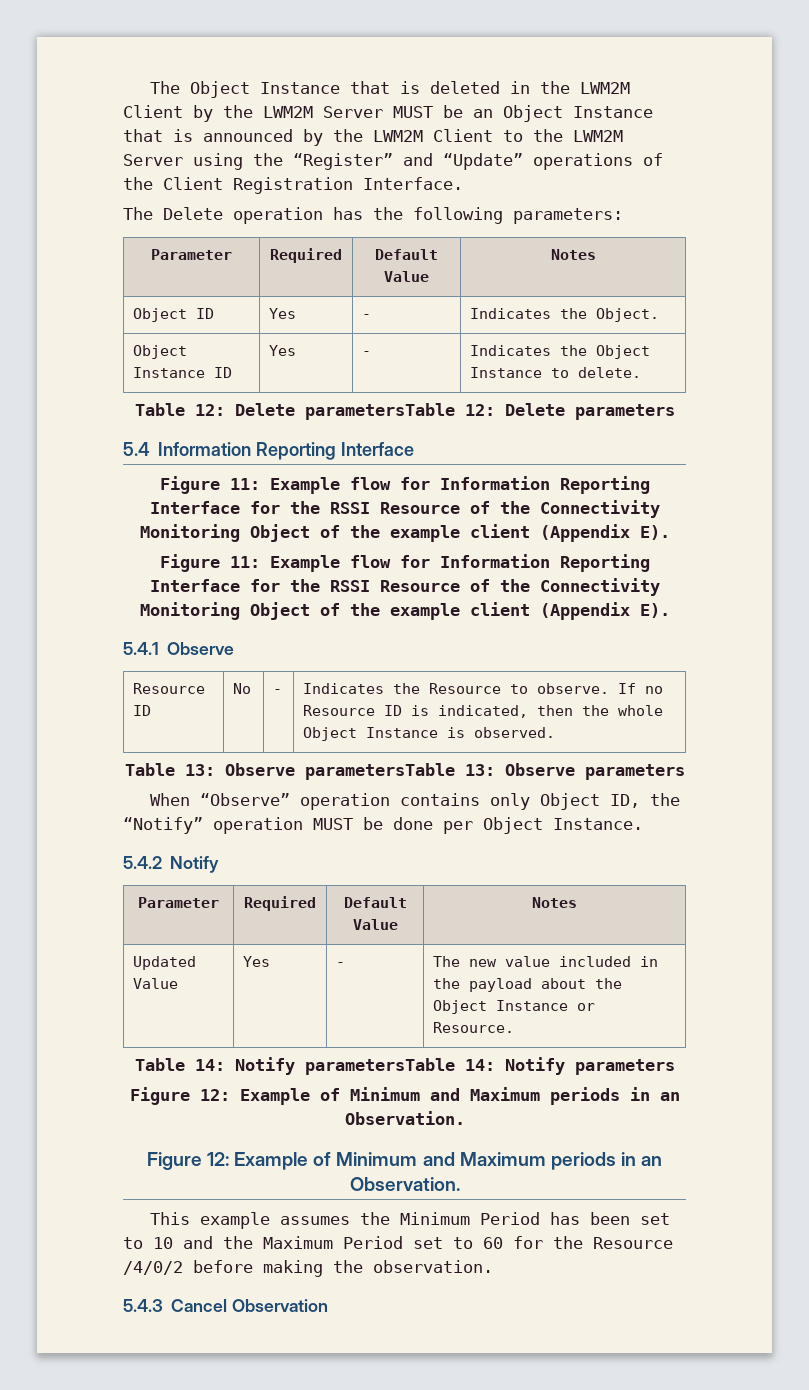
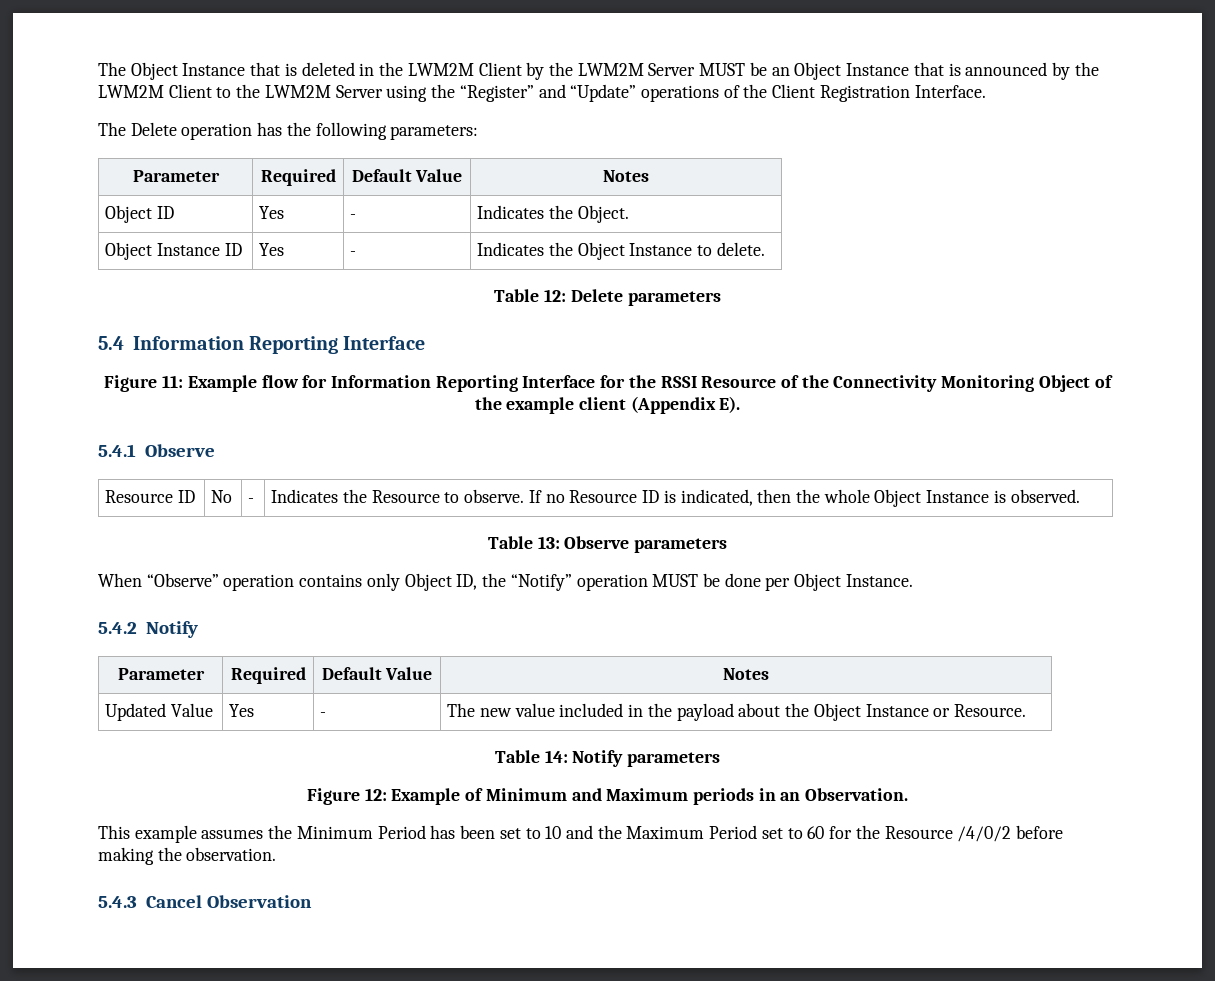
[304,403,565,420] parametersTable 12: Delete -> (623, 295) none
[159,554,650,572] [149,578,660,596] [139,602,670,620] // Figure 11: Example flow for Information Reporting Interface for the RSSI Resource of the Connectivity Monitoring Object of the example client (Appendix E). -> (741, 404) none
[304,763,575,780] parametersTable 13: Observe -> (630, 542) none
[304,1057,565,1075] parametersTable 14: Notify -> (624, 758) none
[146,1152,663,1170] [349,1177,460,1191] // Figure 12: Example of Minimum and Maximum periods in an Observation. -> (909, 794) none

